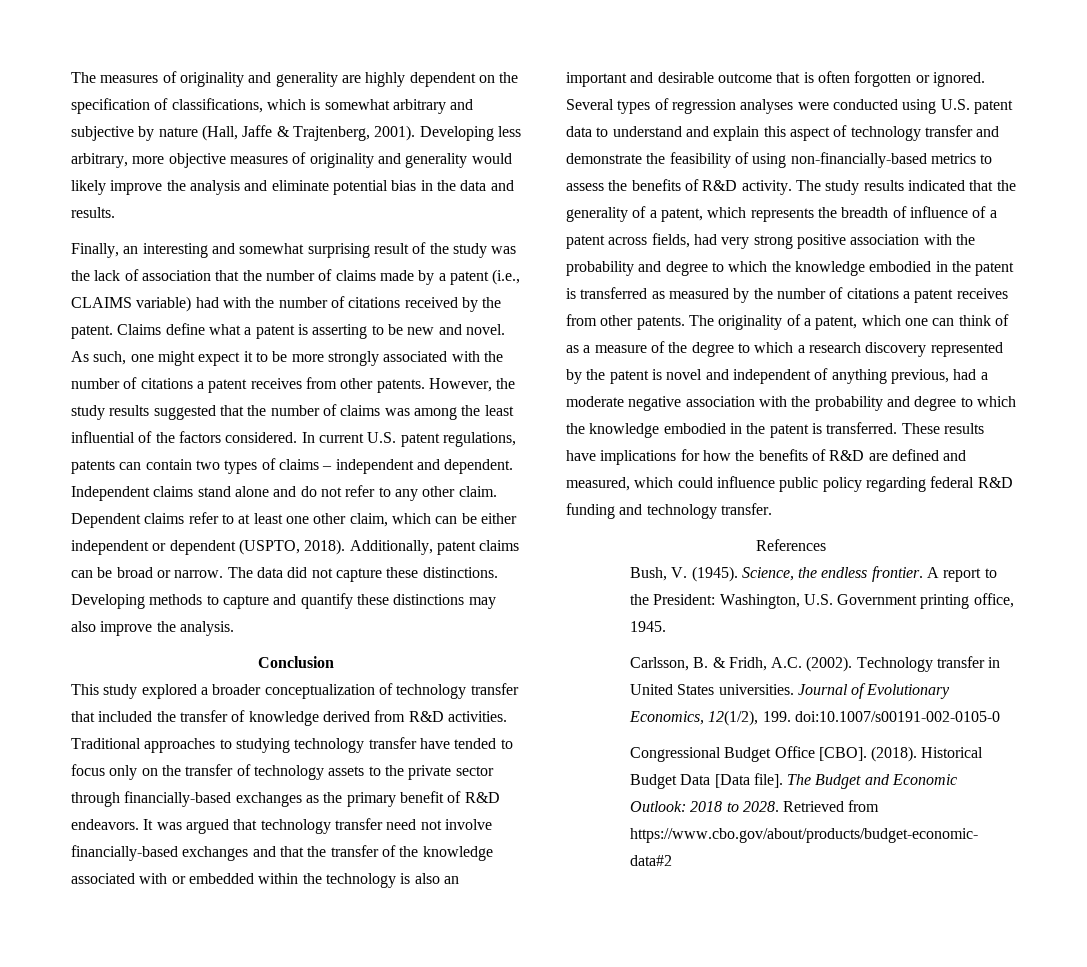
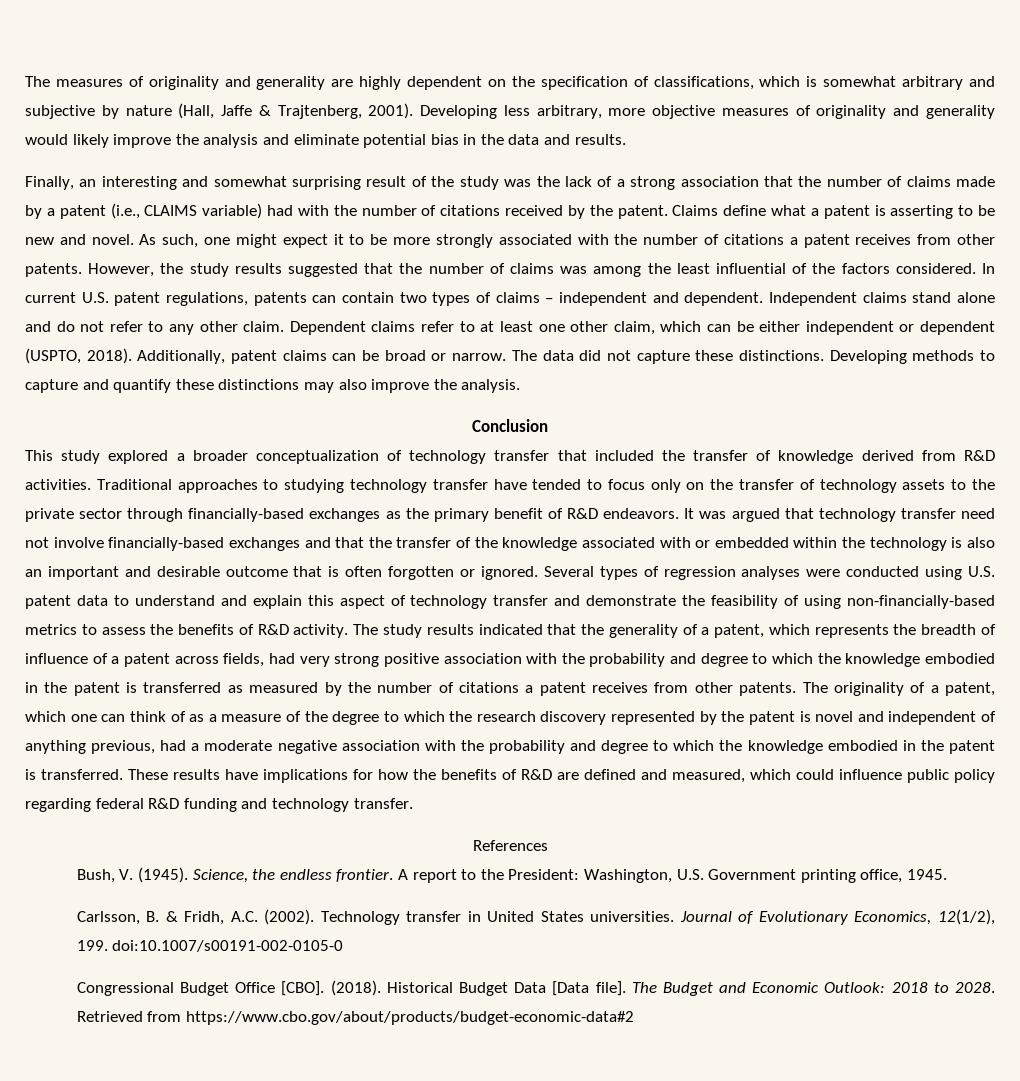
(139, 275) none -> [616,176,676,190] a strong
[797,345,805,353] a -> [449,711,473,722] the

